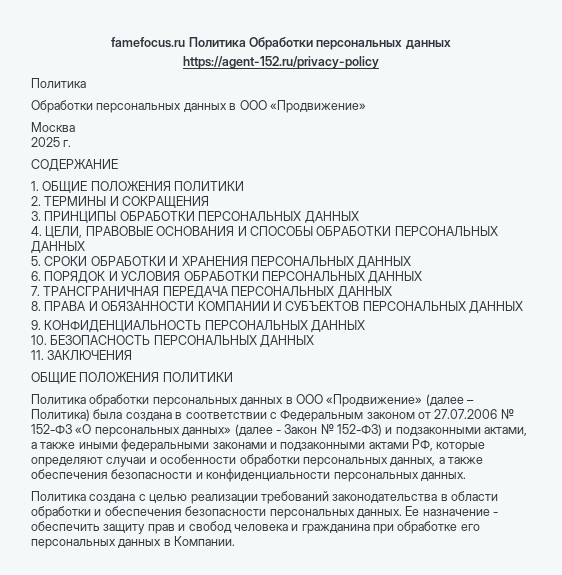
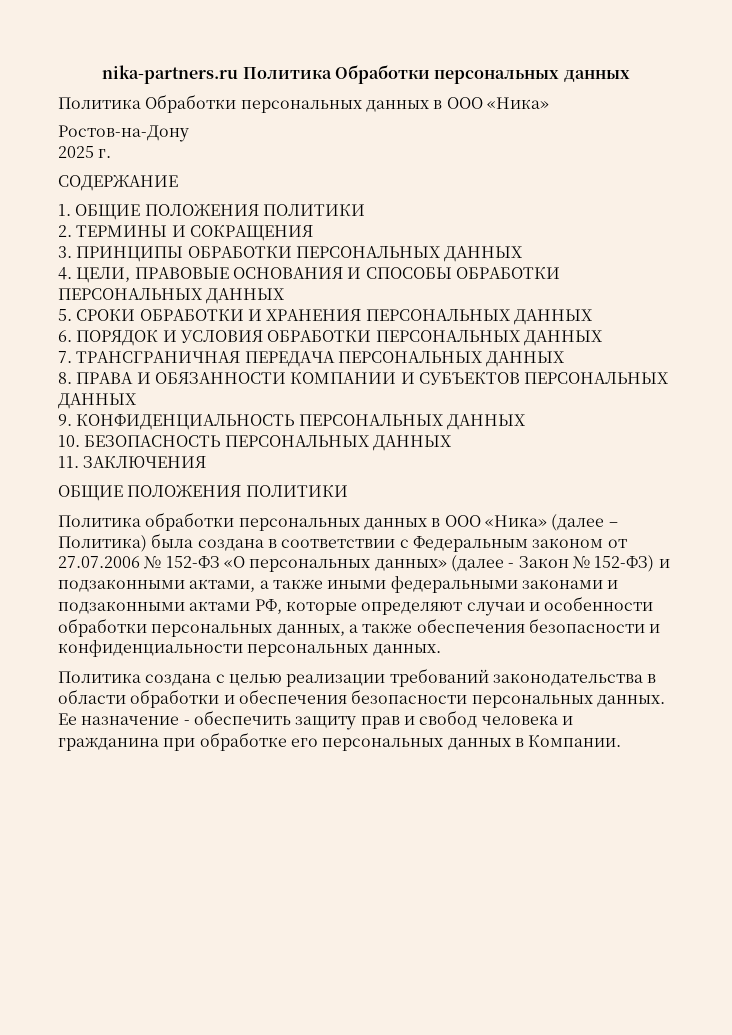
[111,37,451,50] [183,56,379,69] [31,78,86,88] famefocus.ru Политика Обработки персональных данных // https://agent-152.ru/privacy-policy // Политика // -> [102,65,630,84] [58,97,141,109] nika-partners.ru Политика Обработки персональных данных // Политика
[269,100,366,113] [31,122,75,132] «Продвижение» // Москва -> [486,97,549,109] [58,125,189,142] «Ника» // Ростов-на-Дону
[326,394,423,407] «Продвижение» -> [484,515,547,527] «Ника»

